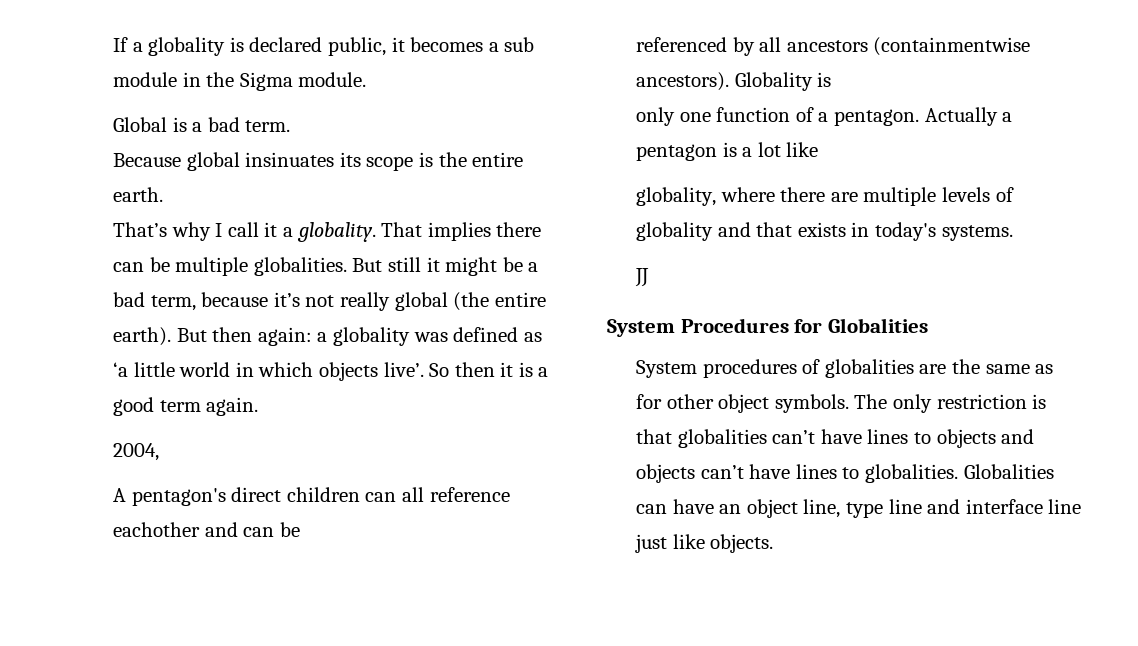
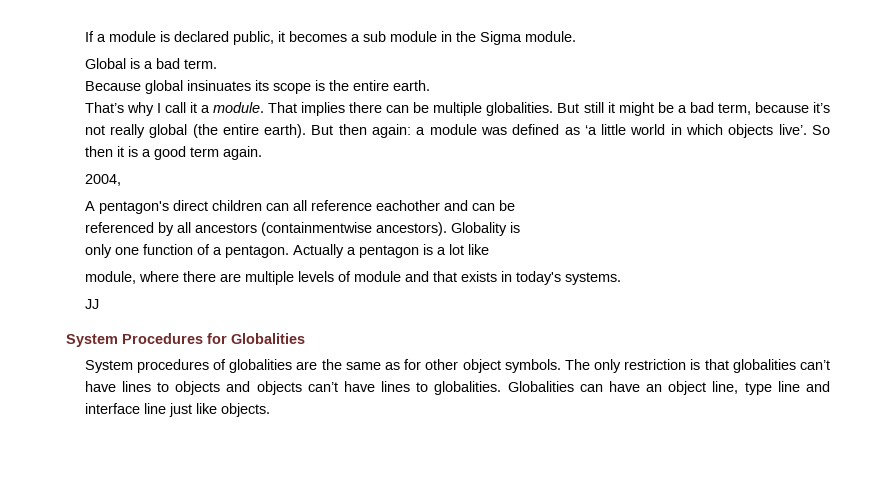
[148,37,226,56] globality -> [108,31,156,42] module
[296,222,376,242] globality. -> [213,102,265,113] module.
[332,327,410,346] globality -> [429,124,477,135] module
[636,187,717,206] globality, -> [84,271,136,284] module,
[636,222,714,241] globality -> [353,271,401,282] module

